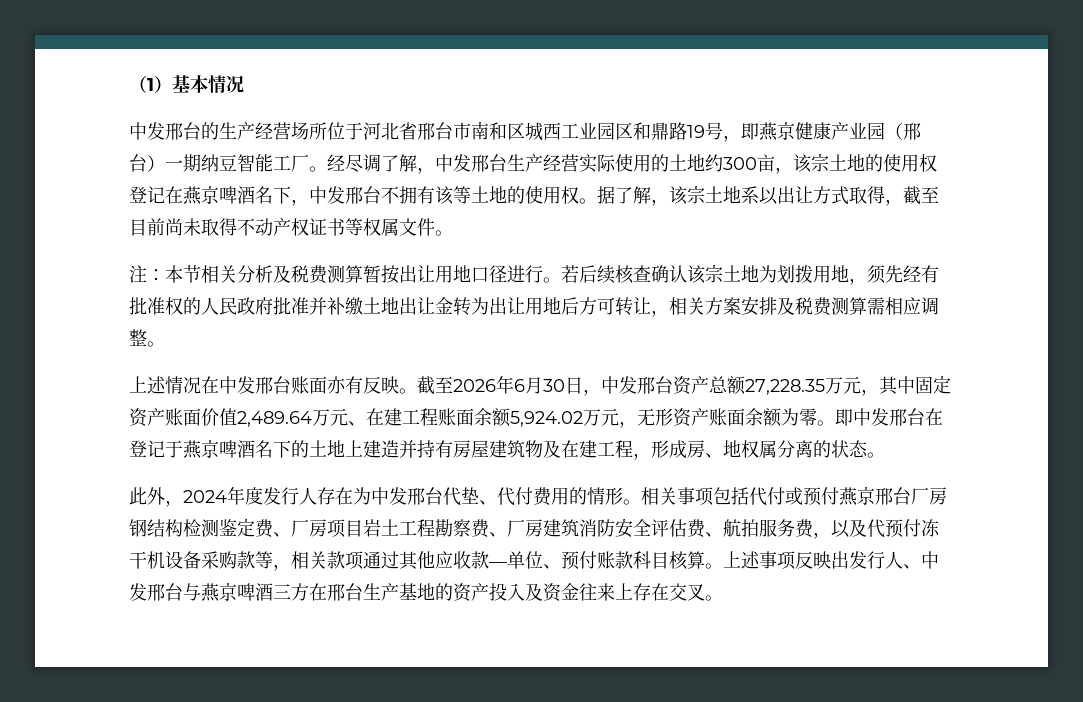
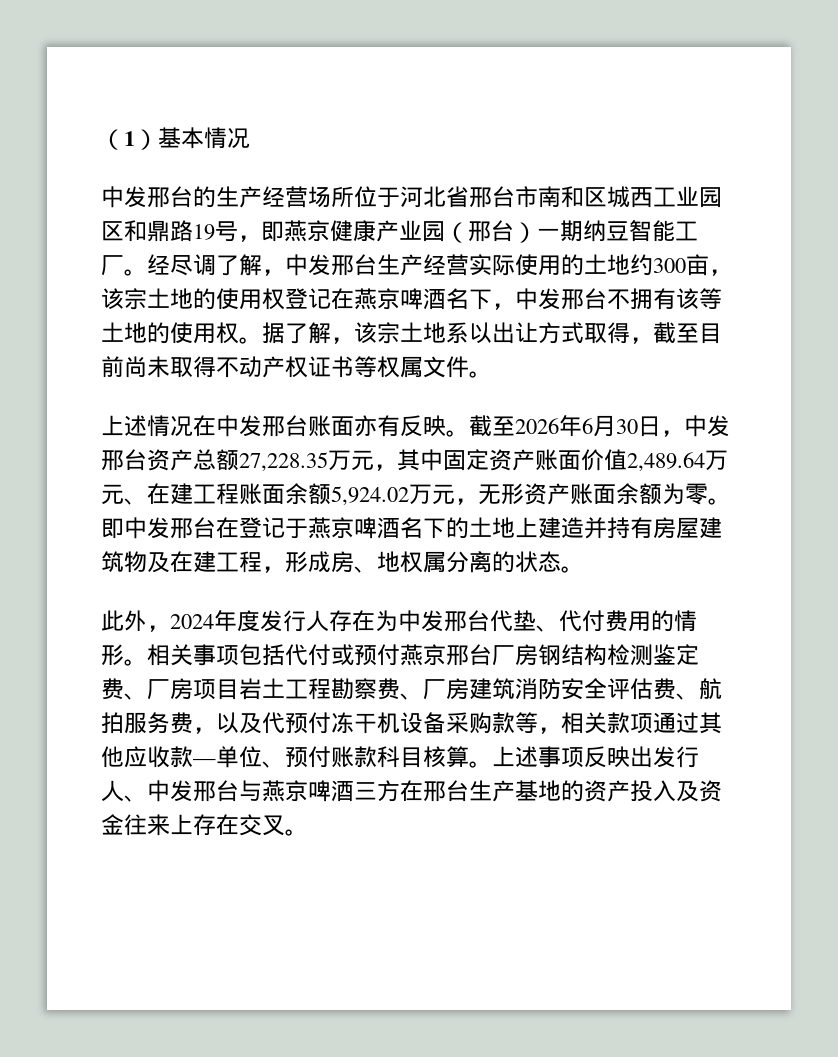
[129,264,939,285] [129,296,939,317] [129,329,165,347] // 注：本节相关分析及税费测算暂按出让用地口径进行。若后续核查确认该宗土地为划拨用地，须先经有批准权的人民政府批准并补缴土地出让金转为出让用地后方可转让，相关方案安排及税费测算需相应调整。 -> (492, 374) none

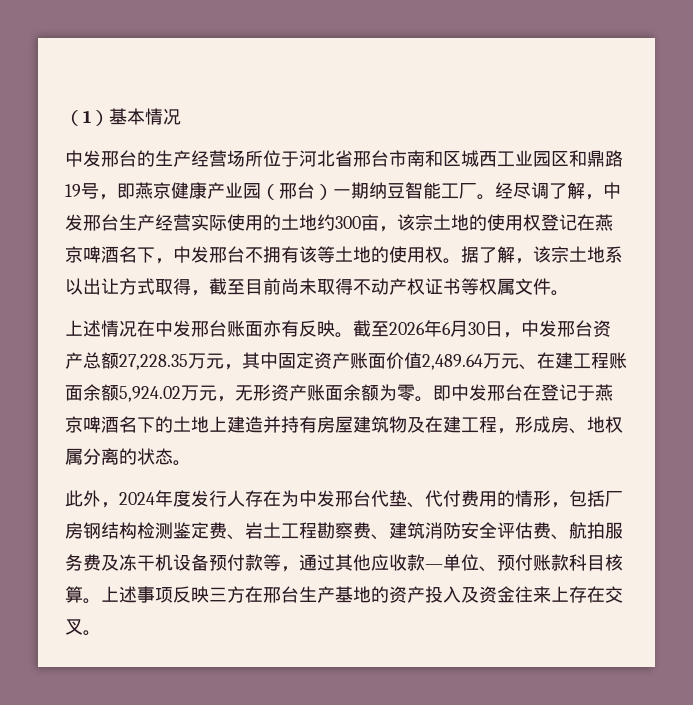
[124,644,492,666] 。相关事项包括代付或预付燕京邢台 -> [551,490,605,508] ，包括
[147,678,239,700] 厂房项目 -> (245, 537) none
[423,678,469,700] 厂房 -> (389, 537) none
[193,712,653,734] ，以及代预付冻干机设备采购款等，相关款项 -> [101,554,299,572] 及冻干机设备预付款等，
[630,746,699,768] [101,780,354,802] 出发行人、中发邢台与燕京啤酒 -> (209, 594) none

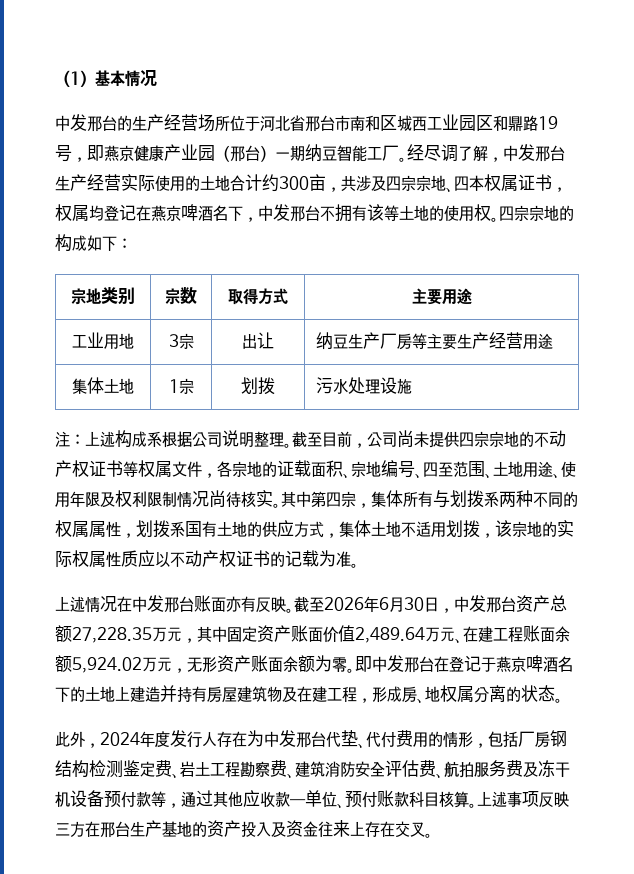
(317, 222) none -> [230,174,262,191] 合计
[397,214,541,231] 该宗土地的使用权 -> [341,174,567,193] [55,204,104,221] 共涉及四宗宗地、四本权属证书，权属均
[461,246,623,264] [65,278,353,296] 据了解，该宗土地系以出让方式取得，截至目前尚未取得 -> [499,205,574,221] [55,234,132,252] [71,287,135,305] [165,287,197,305] [228,288,288,305] [411,288,472,305] [72,332,134,349] [168,333,194,349] [242,332,274,349] [316,332,554,350] [72,377,134,394] [168,378,194,394] [241,377,275,395] [316,377,413,394] [55,430,534,448] 四宗宗地的构成如下： // 宗地类别 | 宗数 | 取得方式 | 主要用途 // 工业用地 | 3宗 | 出让 | 纳豆生产厂房等主要生产经营用途 // 集体土地 | 1宗 | 划拨 | 污水处理设施 // 注：上述构成系根据公司说明整理。截至目前，公司尚未提供四宗宗地的
(551, 286) none -> [202,460,576,479] [55,490,578,508] [55,520,574,538] [55,550,351,568] ，各宗地的证载面积、宗地编号、四至范围、土地用途、使用年限及权利限制情况尚待核实。其中第四宗，集体所有与划拨系两种不同的权属属性，划拨系国有土地的供应方式，集体土地不适用划拨，该宗地的实际权属性质应以不动产权证书的记载为准

